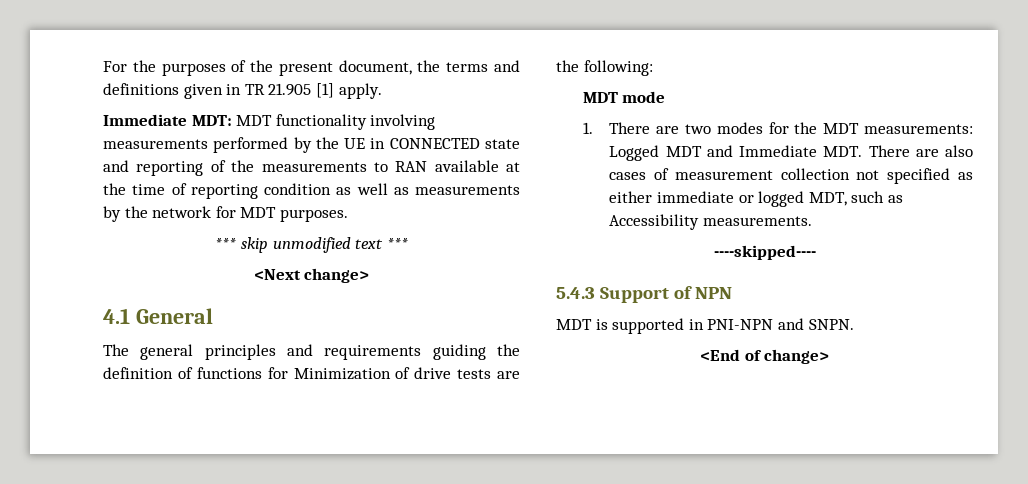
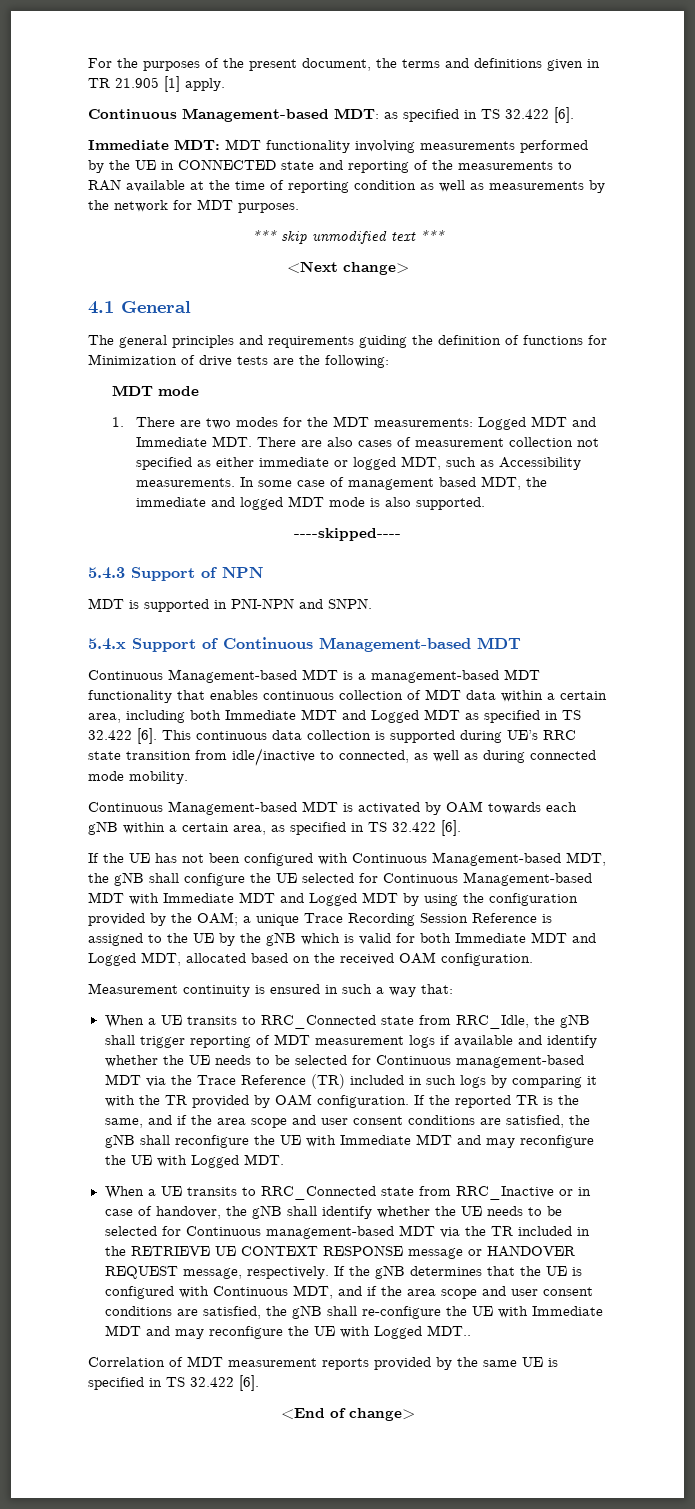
(382, 91) none -> [88,107,574,123] // Continuous Management-based MDT: as specified in TS 32.422 [6].
(812, 221) none -> [239,476,547,490] [135,496,485,510] In some case of management based MDT, the immediate and logged MDT mode is also supported.
(854, 324) none -> [88,637,521,652] [88,669,540,683] [88,689,607,703] [88,709,581,723] [88,728,576,744] [88,748,596,766] [88,771,188,784] [88,801,577,815] [88,820,461,836] [88,852,606,866] [88,872,592,886] [88,892,578,906] [88,912,552,926] [88,932,596,946] [88,952,533,966] [88,983,453,997] [104,1014,590,1029] [104,1034,597,1048] [104,1055,584,1068] [104,1074,597,1089] [104,1094,579,1108] [104,1115,590,1128] [104,1134,594,1148] [104,1154,284,1168] [104,1186,591,1200] [104,1205,562,1219] [104,1225,590,1239] [104,1245,575,1259] [104,1265,582,1279] [104,1285,593,1299] [104,1305,603,1319] [104,1325,471,1339] [88,1356,558,1370] [88,1375,259,1391] // 5.4.x Support of Continuous Management-based MDT // Continuous Management-based MDT is a management-based MDT functionality that enables continuous collection of MDT data within a certain area, including both Immediate MDT and Logged MDT as specified in TS 32.422 [6]. This continuous data collection is supported during UE’s RRC state transition from idle/inactive to connected, as well as during connected mode mobility. // Continuous Management-based MDT is activated by OAM towards each gNB within a certain area, as specified in TS 32.422 [6]. // If the UE has not been configured with Continuous Management-based MDT, the gNB shall configure the UE selected for Continuous Management-based MDT with Immediate MDT and Logged MDT by using the configuration provided by the OAM; a unique Trace Recording Session Reference is assigned to the UE by the gNB which is valid for both Immediate MDT and Logged MDT, allocated based on the received OAM configuration. // Measurement continuity is ensured in such a way that: // When a UE transits to RRC_Connected state from RRC_Idle, the gNB shall trigger reporting of MDT measurement logs if available and identify whether the UE needs to be selected for Continuous management-based MDT via the Trace Reference (TR) included in such logs by comparing it with the TR provided by OAM configuration. If the reported TR is the same, and if the area scope and user consent conditions are satisfied, the gNB shall reconfigure the UE with Immediate MDT and may reconfigure the UE with Logged MDT. // When a UE transits to RRC_Connected state from RRC_Inactive or in case of handover, the gNB shall identify whether the UE needs to be selected for Continuous management-based MDT via the TR included in the RETRIEVE UE CONTEXT RESPONSE message or HANDOVER REQUEST message, respectively. If the gNB determines that the UE is configured with Continuous MDT, and if the area scope and user consent conditions are satisfied, the gNB shall re-configure the UE with Immediate MDT and may reconfigure the UE with Logged MDT.. // Correlation of MDT measurement reports provided by the same UE is specified in TS 32.422 [6].

